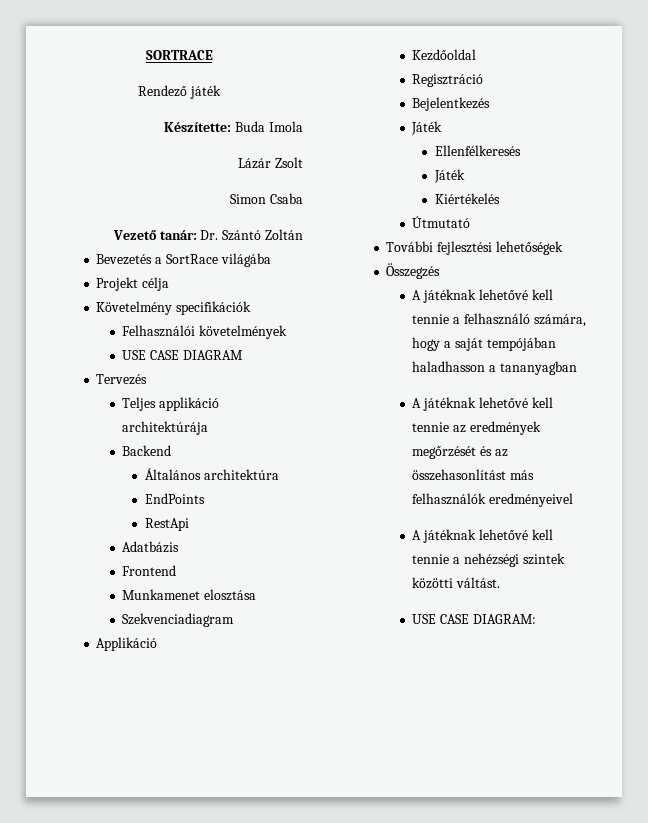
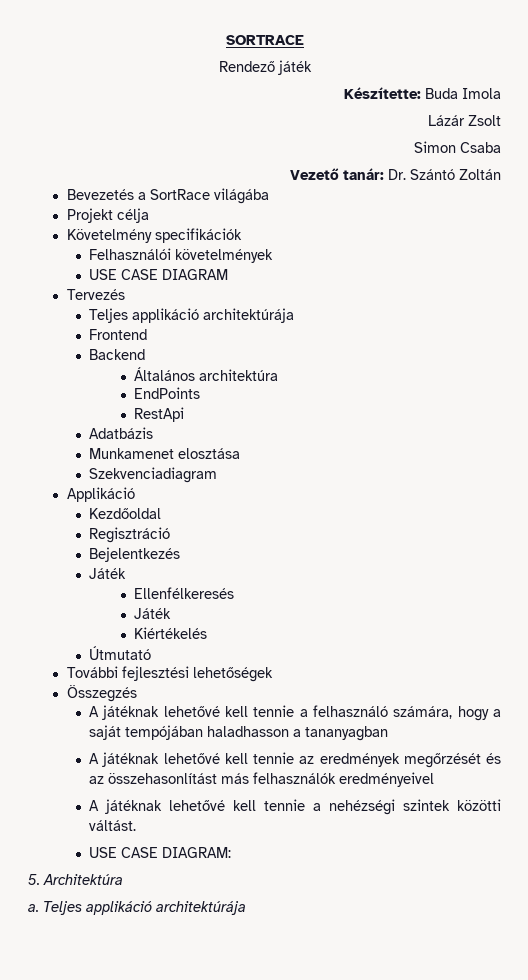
(209, 428) none -> [89,329,148,340] // Frontend
[122,565,177,576] // Frontend -> (154, 433) none
(537, 619) none -> [28,874,123,885] [28,901,246,915] // 5. Architektúra // a. Teljes applikáció architektúrája

